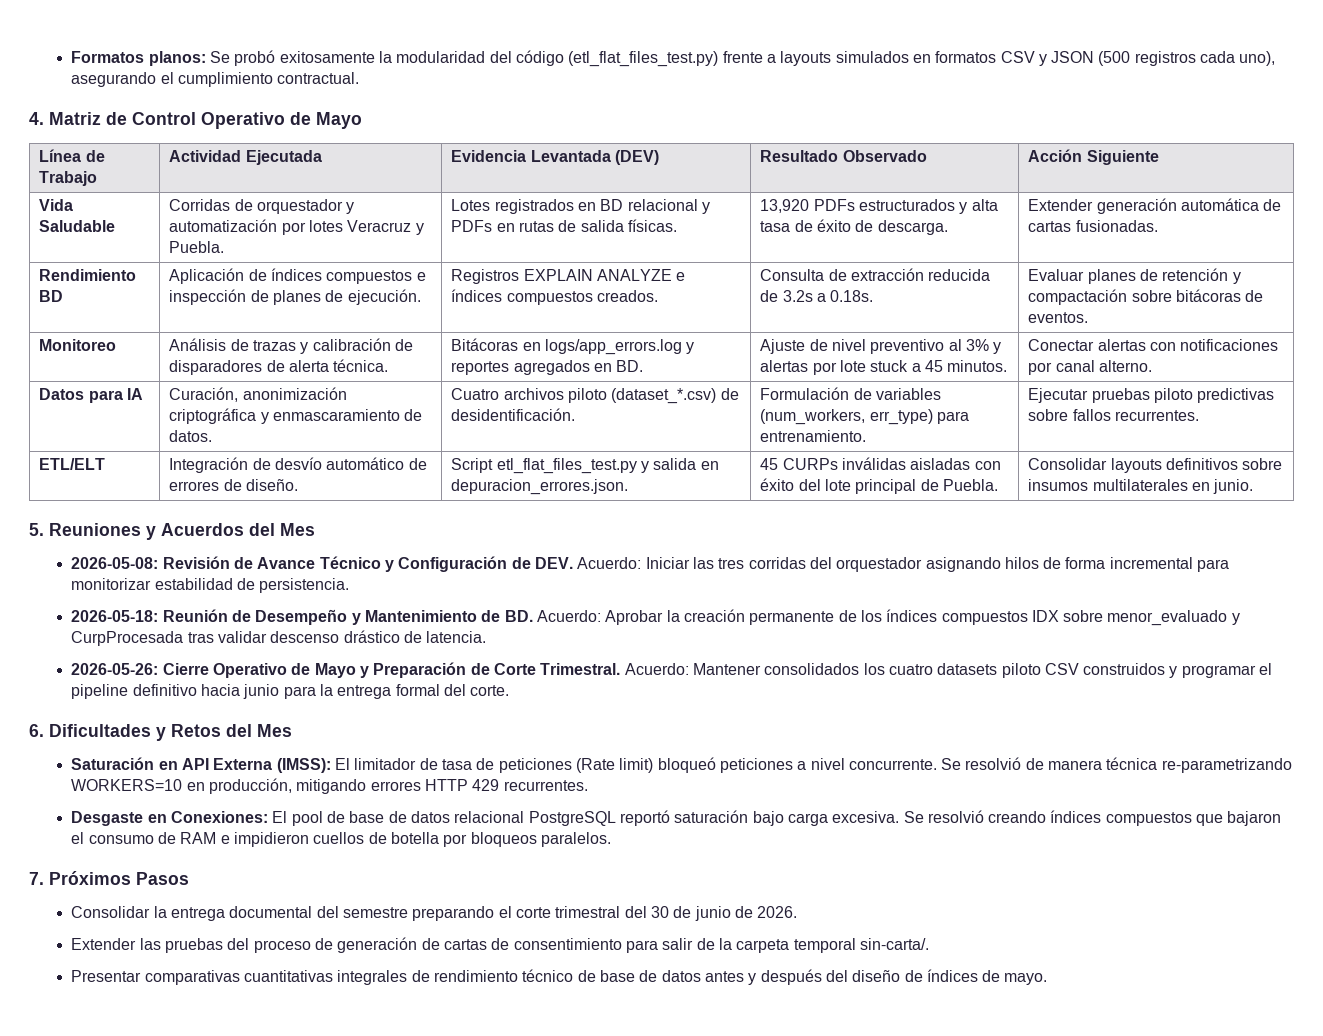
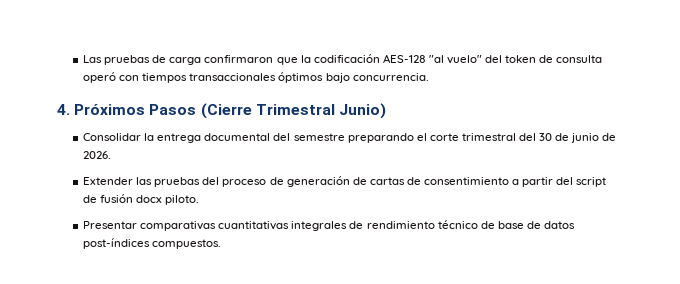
[71,50,1276,67] [71,72,360,87] [29,112,362,129] [39,149,105,162] [39,171,98,186] [169,150,322,165] [451,150,660,165] [760,150,927,162] [1028,149,1159,165] [39,199,74,211] [39,220,116,232] [169,199,355,214] [169,219,424,235] [169,241,225,253] [451,199,711,214] [451,219,678,232] [760,199,998,214] [760,219,948,235] [1028,198,1282,214] [1028,220,1158,232] [39,269,137,281] [39,290,64,302] [169,268,426,284] [169,289,421,305] [451,269,686,284] [451,289,659,305] [760,268,991,281] [760,290,874,302] [1028,268,1241,284] [1028,289,1264,305] [1028,312,1089,323] [39,339,117,351] [169,338,414,354] [169,359,389,375] [451,338,695,355] [451,360,644,375] [760,339,1002,354] [760,360,1008,375] [1028,339,1279,351] [1028,360,1153,375] [39,388,144,403] [169,387,347,402] [169,408,423,424] [169,430,213,442] [451,388,739,404] [451,408,576,421] [760,387,942,400] [760,409,970,425] [760,430,867,442] [1028,388,1275,403] [1028,409,1200,421] [39,458,106,470] [169,457,427,473] [169,479,299,491] [451,458,719,474] [451,479,629,495] [760,457,1001,470] [760,478,999,494] [1028,458,1283,473] [1028,479,1254,494] [29,523,315,540] [71,556,1230,572] [71,578,350,593] [71,609,1240,626] [71,630,487,646] [71,662,1273,678] [71,684,510,699] [29,724,292,741] [71,757,1292,773] [71,778,588,794] [71,810,1282,826] [71,832,611,847] [29,872,44,885] Formatos planos: Se probó exitosamente la modularidad del código (etl_flat_files_test.py) frente a layouts simulados en formatos CSV y JSON (500 registros cada uno), asegurando el cumplimiento contractual. // 4. Matriz de Control Operativo de Mayo // Línea de Trabajo | Actividad Ejecutada | Evidencia Levantada (DEV) | Resultado Observado | Acción Siguiente // Vida Saludable | Corridas de orquestador y automatización por lotes Veracruz y Puebla. | Lotes registrados en BD relacional y PDFs en rutas de salida físicas. | 13,920 PDFs estructurados y alta tasa de éxito de descarga. | Extender generación automática de cartas fusionadas. // Rendimiento BD | Aplicación de índices compuestos e inspección de planes de ejecución. | Registros EXPLAIN ANALYZE e índices compuestos creados. | Consulta de extracción reducida de 3.2s a 0.18s. | Evaluar planes de retención y compactación sobre bitácoras de eventos. // Monitoreo | Análisis de trazas y calibración de disparadores de alerta técnica. | Bitácoras en logs/app_errors.log y reportes agregados en BD. | Ajuste de nivel preventivo al 3% y alertas por lote stuck a 45 minutos. | Conectar alertas con notificaciones por canal alterno. // Datos para IA | Curación, anonimización criptográfica y enmascaramiento de datos. | Cuatro archivos piloto (dataset_*.csv) de desidentificación. | Formulación de variables (num_workers, err_type) para entrenamiento. | Ejecutar pruebas piloto predictivas sobre fallos recurrentes. // ETL/ELT | Integración de desvío automático de errores de diseño. | Script etl_flat_files_test.py y salida en depuracion_errores.json. | 45 CURPs inválidas aisladas con éxito del lote principal de Puebla. | Consolidar layouts definitivos sobre insumos multilaterales en junio. // 5. Reuniones y Acuerdos del Mes // 2026-05-08: Revisión de Avance Técnico y Configuración de DEV. Acuerdo: Iniciar las tres corridas del orquestador asignando hilos de forma incremental para monitorizar estabilidad de persistencia. // 2026-05-18: Reunión de Desempeño y Mantenimiento de BD. Acuerdo: Aprobar la creación permanente de los índices compuestos IDX sobre menor_evaluado y CurpProcesada tras validar descenso drástico de latencia. // 2026-05-26: Cierre Operativo de Mayo y Preparación de Corte Trimestral. Acuerdo: Mantener consolidados los cuatro datasets piloto CSV construidos y programar el pipeline definitivo hacia junio para la entrega formal del corte. // 6. Dificultades y Retos del Mes // Saturación en API Externa (IMSS): El limitador de tasa de peticiones (Rate limit) bloqueó peticiones a nivel concurrente. Se resolvió de manera técnica re-parametrizando WORKERS=10 en producción, mitigando errores HTTP 429 recurrentes. // Desgaste en Conexiones: El pool de base de datos relacional PostgreSQL reportó saturación bajo carga excesiva. Se resolvió creando índices compuestos que bajaron el consumo de RAM e impidieron cuellos de botella por bloqueos paralelos. // 7. -> [82,54,603,65] [82,72,429,83] [57,104,70,115] Las pruebas de carga confirmaron que la codificación AES-128 "al vuelo" del token de consulta operó con tiempos transaccionales óptimos bajo concurrencia. // 4.
(189, 878) none -> [200,103,386,119] (Cierre Trimestral Junio)
[625,938,929,953] para salir de la carpeta temporal sin-carta/. -> [512,177,607,187] [82,194,200,205] a partir del script de fusión docx piloto.
[704,969,1048,985] antes y después del diseño de índices de mayo. -> [82,238,222,249] post-índices compuestos.

